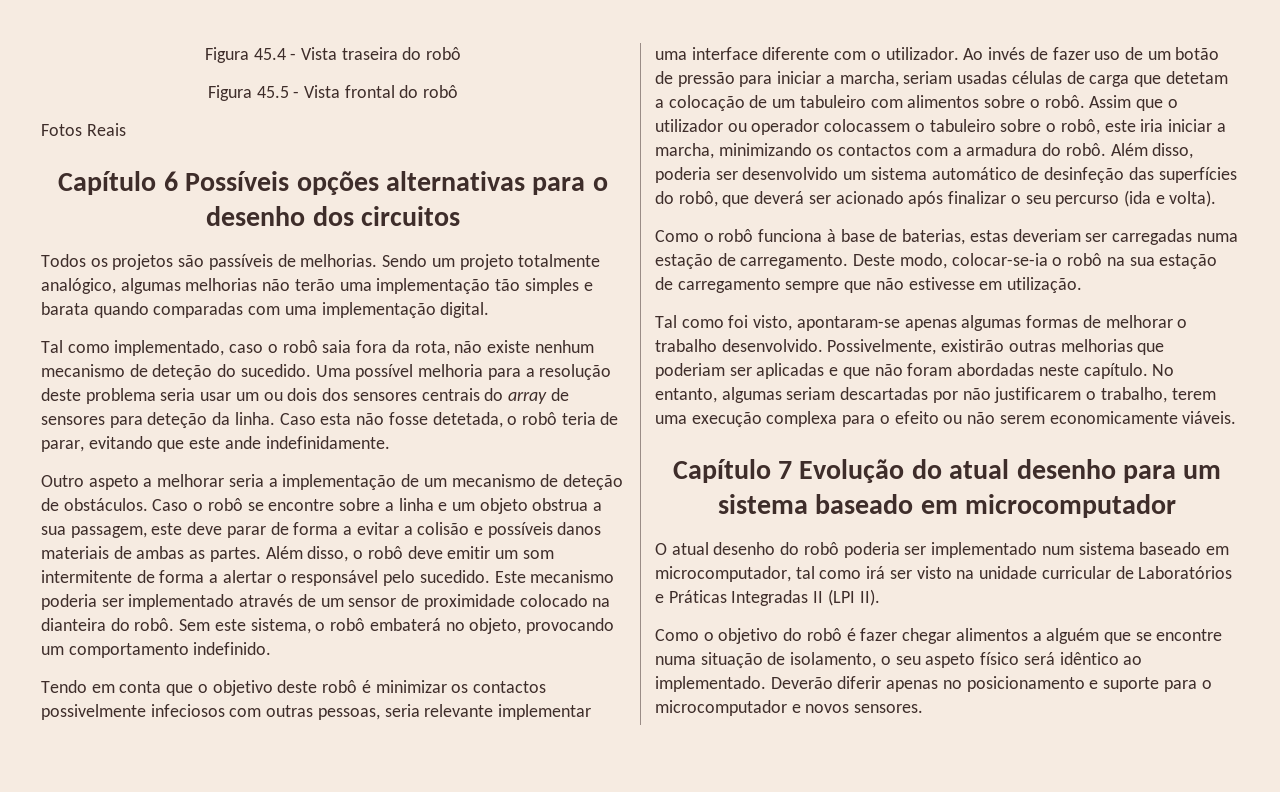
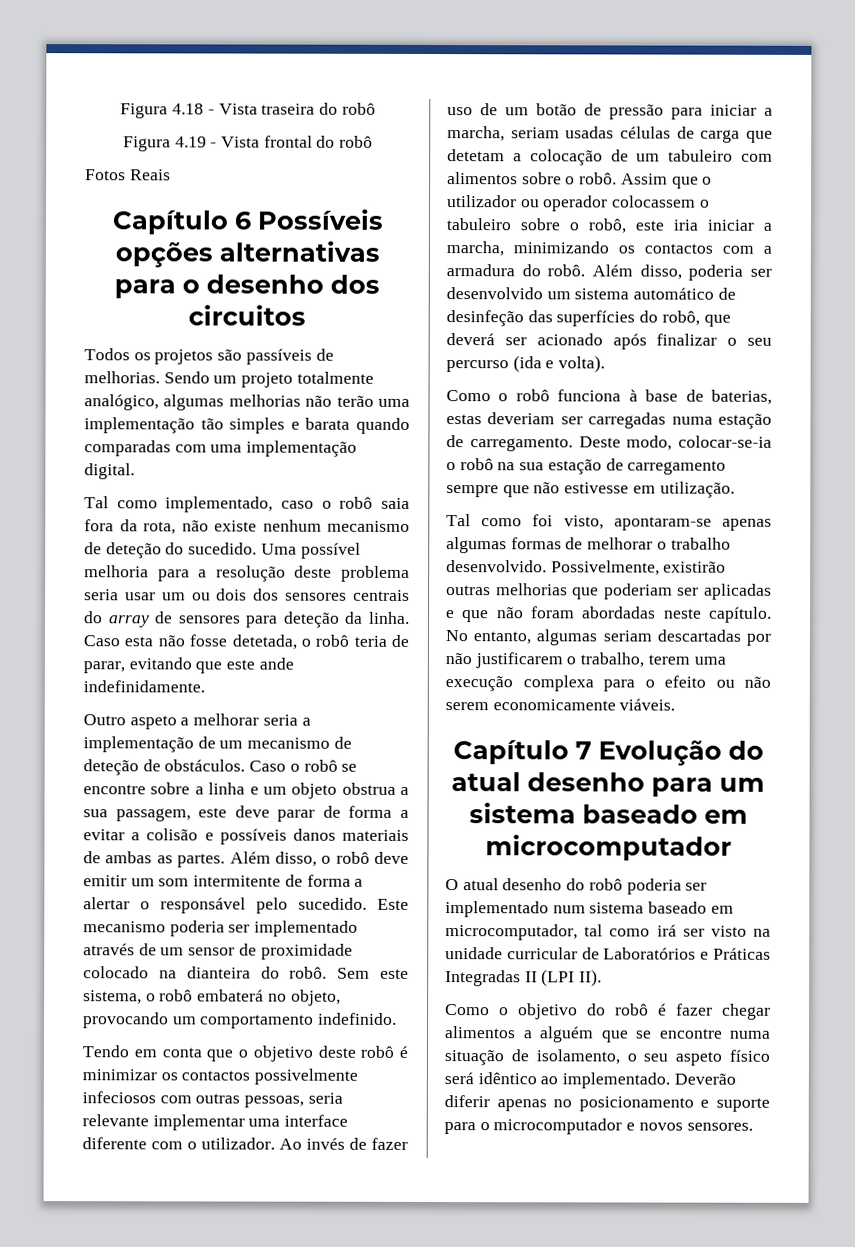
[204,47,286,63] Figura 45.4 -> [120,103,205,119] Figura 4.18
[256,86,289,98] 45.5 -> [174,136,207,148] 4.19

